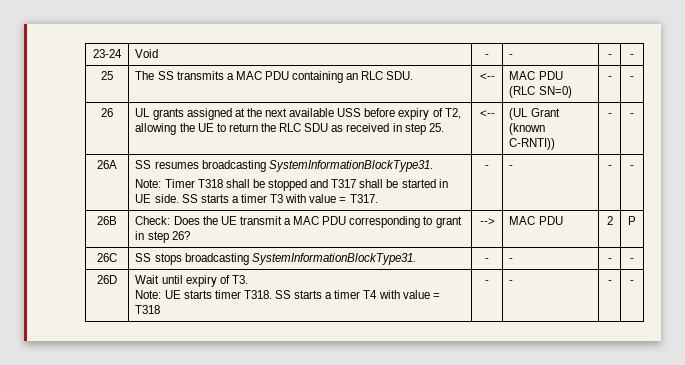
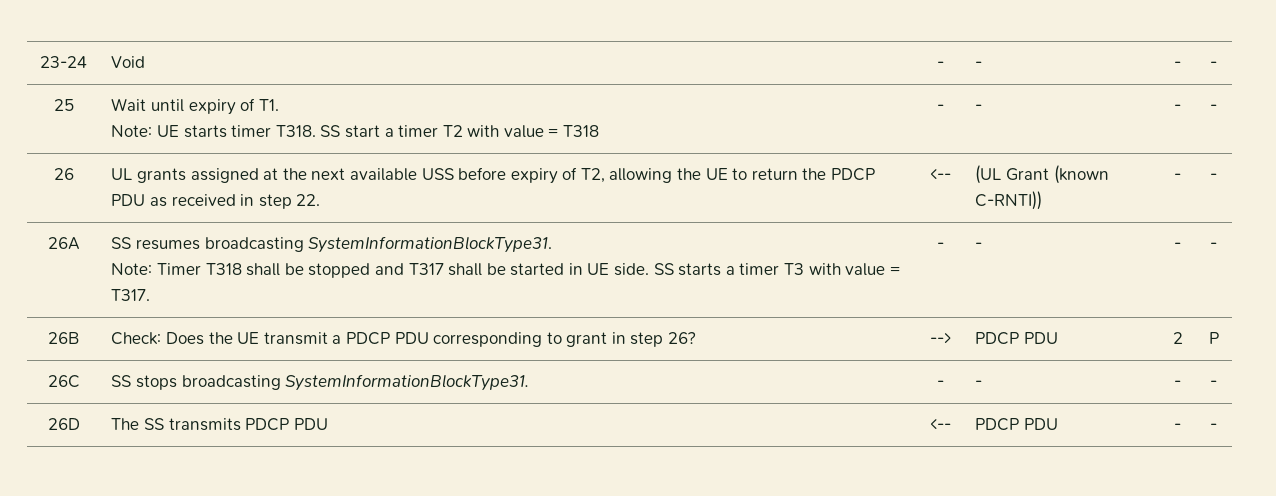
[135,71,414,83] [479,73,495,80] [509,71,563,80] [509,86,572,98] The SS transmits a MAC PDU containing an RLC SDU. | <-- | MAC PDU (RLC SN=0) -> [111,98,279,115] [111,125,600,138] [936,104,944,111] [975,104,983,111] Wait until expiry of T1. // Note: UE starts timer T318. SS start a timer T2 with value = T318 | - | -
[279,123,329,132] RLC SDU -> [831,168,876,181] [111,194,146,206] PDCP PDU
[428,123,444,132] 25. -> [296,194,321,206] 22.
[293,216,320,225] MAC -> [345,332,390,345] PDCP
[509,216,536,225] MAC -> [975,332,1020,345] PDCP
[135,275,248,287] [135,290,440,299] [135,305,161,314] [485,280,489,284] [509,280,514,284] [607,280,612,284] [630,280,634,284] Wait until expiry of T3. // Note: UE starts timer T318. SS starts a timer T4 with value = T318 | - | - | - | - -> [111,418,328,431] [929,419,951,430] [975,418,1058,431] [1174,423,1181,430] [1210,423,1217,430] The SS transmits PDCP PDU | <-- | PDCP PDU | - | -

